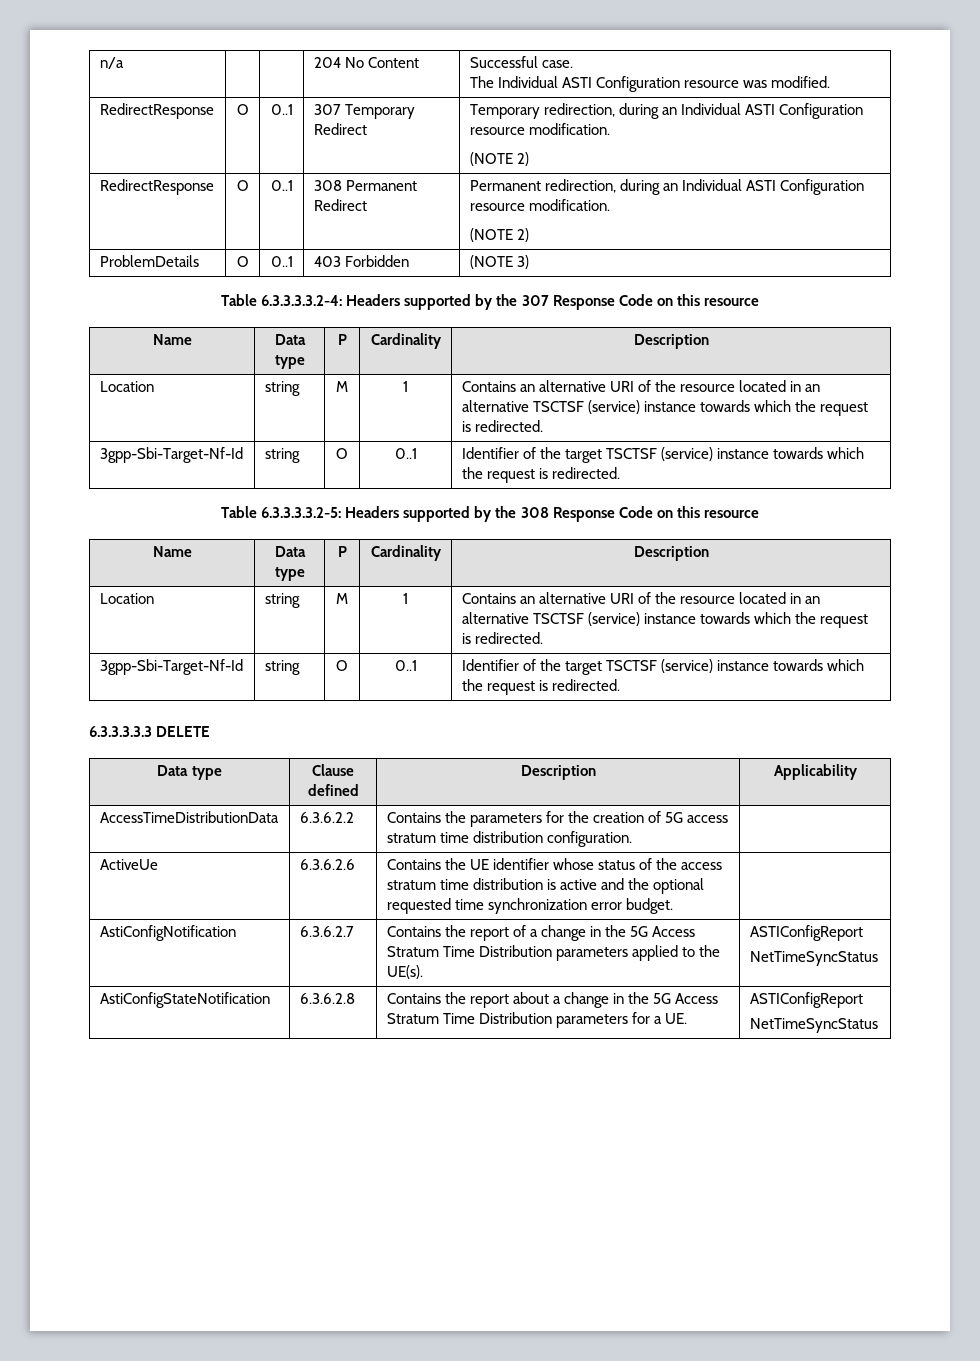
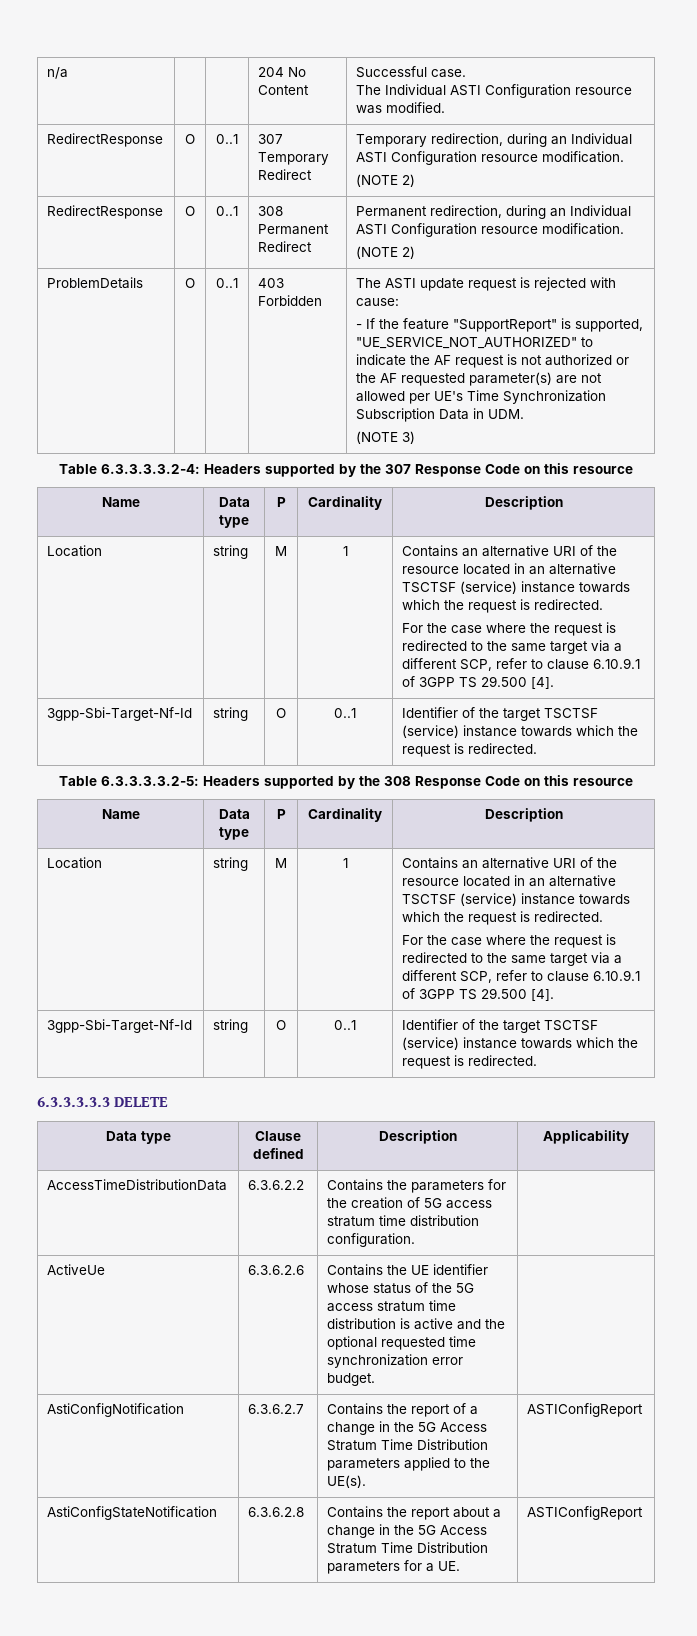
(409, 261) none -> [356,277,617,291] [356,298,400,307] [356,318,644,332] [356,337,594,349] [356,354,630,368] [356,372,603,386] [356,390,607,404] [356,408,525,422] The ASTI update request is rejected with cause: // - If the feature "SupportReport" is supported, "UE_SERVICE_NOT_AUTHORIZED" to indicate the AF request is not authorized or the AF requested parameter(s) are not allowed per UE's Time Synchronization Subscription Data in UDM. //
(543, 426) none -> [402,622,617,636] [402,640,623,654] [402,658,641,671] [402,676,555,689] // For the case where the request is redirected to the same target via a different SCP, refer to clause 6.10.9.1 of 3GPP TS 29.500 [4].
(543, 638) none -> [402,934,617,948] [402,952,623,966] [402,970,641,983] [402,988,555,1001] // For the case where the request is redirected to the same target via a different SCP, refer to clause 6.10.9.1 of 3GPP TS 29.500 [4].
(677, 864) none -> [456,1283,475,1293] 5G
[749,951,878,966] // NetTimeSyncStatus -> (644, 1410) none
[749,1018,878,1033] // NetTimeSyncStatus -> (644, 1513) none

